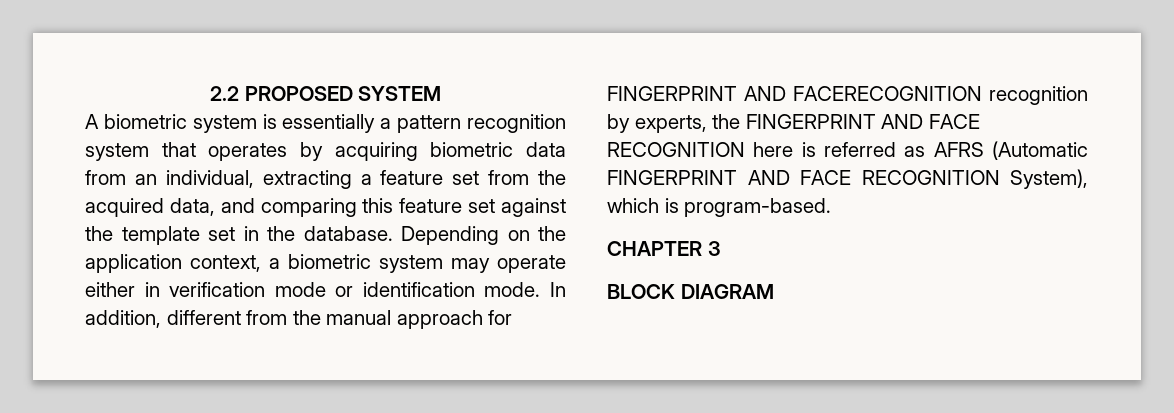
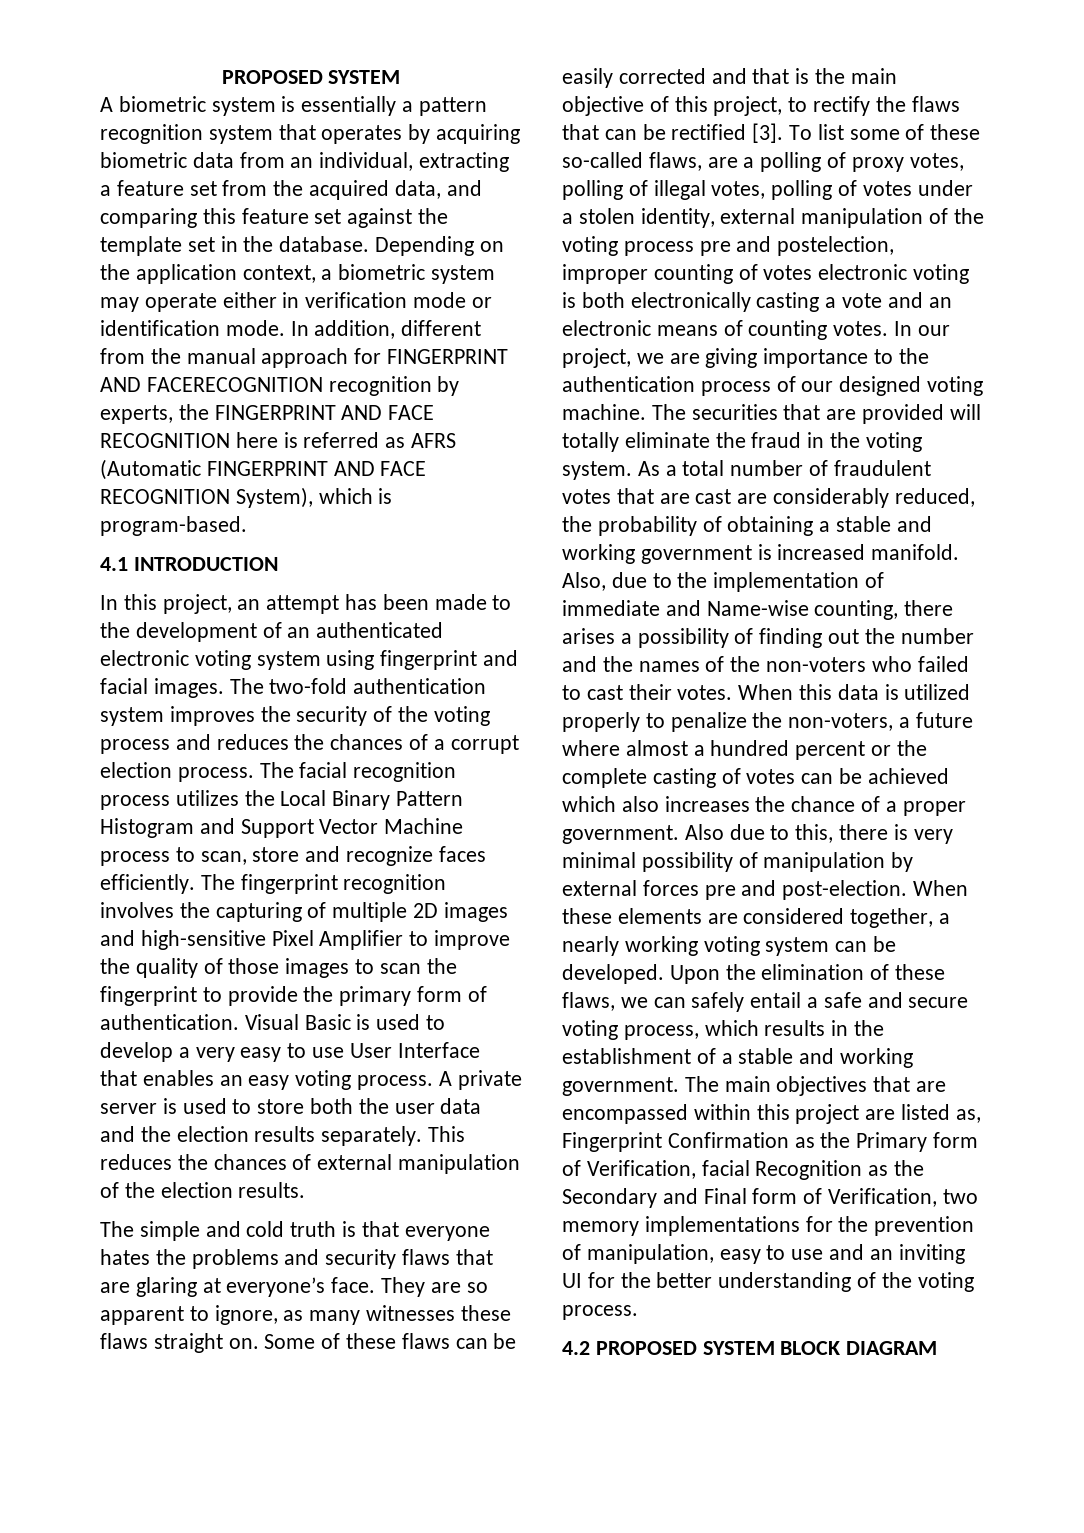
[209,86,239,101] 2.2 -> (221, 77) none
[607,241,721,256] CHAPTER 3 // -> [100,557,278,571] [100,594,512,614] [100,622,444,642] [100,650,519,670] [100,678,487,698] [100,706,490,726] [100,734,519,754] [100,762,457,782] [100,790,464,810] [100,818,464,838] [100,846,486,866] [100,874,447,894] [100,902,508,922] [100,930,511,950] [100,958,457,978] [100,986,487,1006] [100,1014,446,1030] [100,1042,480,1062] [100,1070,522,1090] [100,1098,482,1114] [100,1126,466,1146] [100,1154,521,1174] [100,1182,306,1198] [100,1221,490,1241] [100,1249,493,1269] [100,1277,488,1297] [100,1305,511,1325] [100,1333,517,1353] [562,68,897,88] [562,96,960,116] [562,123,981,143] [562,152,964,172] [562,180,973,200] [562,208,984,228] [562,236,895,256] [562,264,970,284] [562,292,952,312] [562,320,950,340] [562,348,929,368] [562,376,984,396] [562,404,981,424] [562,432,922,452] [562,460,931,480] [562,488,975,508] [562,516,932,536] [562,544,960,564] [562,572,885,592] [562,600,954,620] [562,628,974,648] [562,656,969,672] [562,684,971,700] [562,712,973,732] [562,740,927,760] [562,768,949,788] [562,796,966,816] [562,824,953,844] [562,852,914,872] [562,880,969,900] [562,908,951,928] [562,936,897,956] [562,964,946,984] [562,992,969,1012] [562,1020,885,1040] [562,1048,914,1068] [562,1076,947,1096] [562,1104,981,1124] [562,1132,979,1152] [562,1160,925,1180] [562,1188,978,1208] [562,1216,975,1236] [562,1244,965,1264] [562,1272,974,1292] [562,1305,638,1320] [562,1341,775,1355] 4.1 INTRODUCTION // In this project, an attempt has been made to the development of an authenticated electronic voting system using fingerprint and facial images. The two-fold authentication system improves the security of the voting process and reduces the chances of a corrupt election process. The facial recognition process utilizes the Local Binary Pattern Histogram and Support Vector Machine process to scan, store and recognize faces efficiently. The fingerprint recognition involves the capturing of multiple 2D images and high-sensitive Pixel Amplifier to improve the quality of those images to scan the fingerprint to provide the primary form of authentication. Visual Basic is used to develop a very easy to use User Interface that enables an easy voting process. A private server is used to store both the user data and the election results separately. This reduces the chances of external manipulation of the election results. // The simple and cold truth is that everyone hates the problems and security flaws that are glaring at everyone’s face. They are so apparent to ignore, as many witnesses these flaws straight on. Some of these flaws can be easily corrected and that is the main objective of this project, to rectify the flaws that can be rectified [3]. To list some of these so-called flaws, are a polling of proxy votes, polling of illegal votes, polling of votes under a stolen identity, external manipulation of the voting process pre and postelection, improper counting of votes electronic voting is both electronically casting a vote and an electronic means of counting votes. In our project, we are giving importance to the authentication process of our designed voting machine. The securities that are provided will totally eliminate the fraud in the voting system. As a total number of fraudulent votes that are cast are considerably reduced, the probability of obtaining a stable and working government is increased manifold. Also, due to the implementation of immediate and Name-wise counting, there arises a possibility of finding out the number and the names of the non-voters who failed to cast their votes. When this data is utilized properly to penalize the non-voters, a future where almost a hundred percent or the complete casting of votes can be achieved which also increases the chance of a proper government. Also due to this, there is very minimal possibility of manipulation by external forces pre and post-election. When these elements are considered together, a nearly working voting system can be developed. Upon the elimination of these flaws, we can safely entail a safe and secure voting process, which results in the establishment of a stable and working government. The main objectives that are encompassed within this project are listed as, Fingerprint Confirmation as the Primary form of Verification, facial Recognition as the Secondary and Final form of Verification, two memory implementations for the prevention of manipulation, easy to use and an inviting UI for the better understanding of the voting process. // 4.2 PROPOSED SYSTEM

